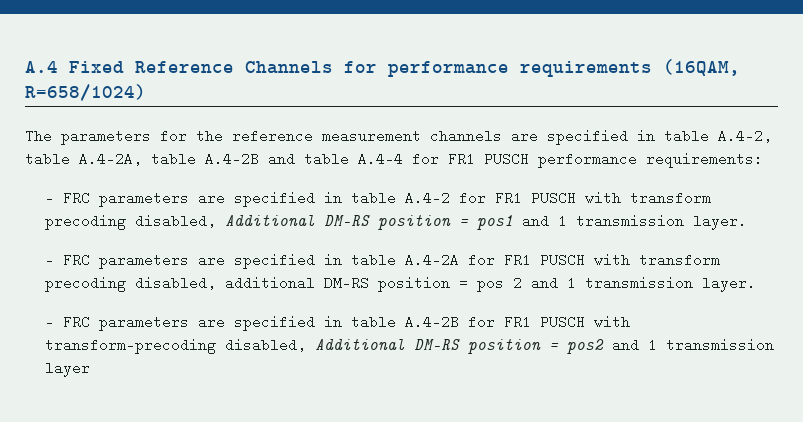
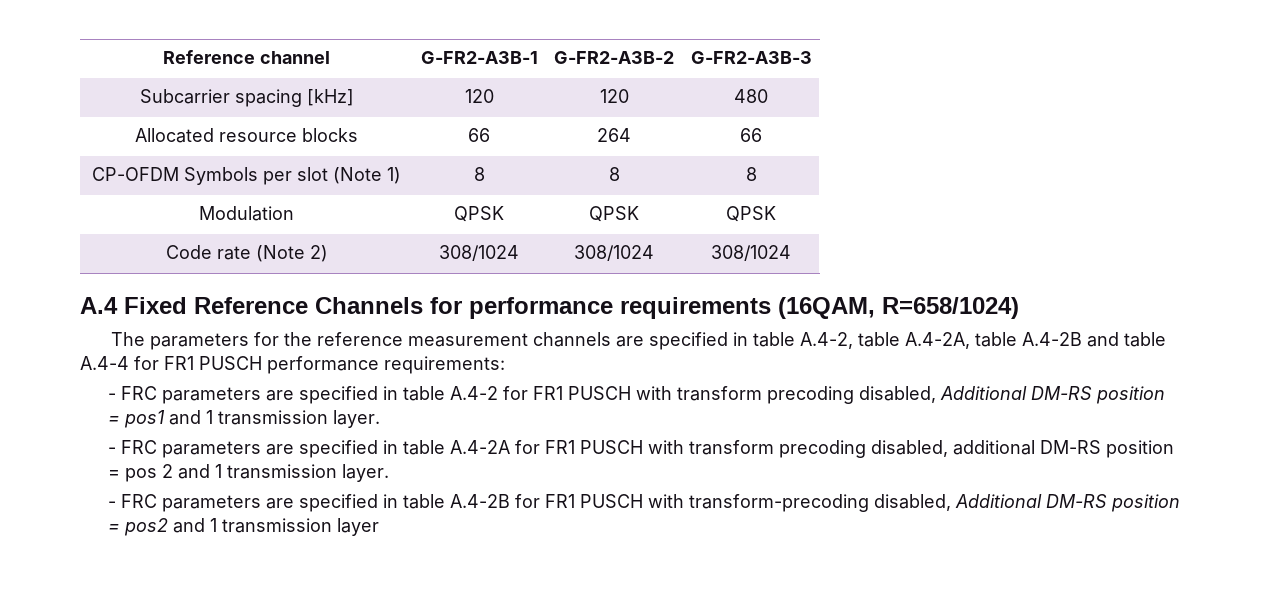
(25, 67) none -> [163,50,330,64] [420,51,538,64] [554,51,674,64] [690,51,812,64] [139,89,354,107] [464,89,494,103] [599,89,629,103] [734,89,768,103] [135,128,358,143] [468,128,490,142] [597,128,631,142] [740,128,762,142] [92,167,401,185] [473,167,485,181] [608,167,620,181] [745,167,757,181] [199,206,294,221] [454,206,504,222] [589,206,639,222] [726,206,776,222] [165,245,328,262] [439,245,519,261] [574,245,654,261] [711,245,791,261] Reference channel | G-FR2-A3B-1 | G-FR2-A3B-2 | G-FR2-A3B-3 // Subcarrier spacing [kHz] | 120 | 120 | 480 // Allocated resource blocks | 66 | 264 | 66 // CP-OFDM Symbols per slot (Note 1) | 8 | 8 | 8 // Modulation | QPSK | QPSK | QPSK // Code rate (Note 2) | 308/1024 | 308/1024 | 308/1024 //

